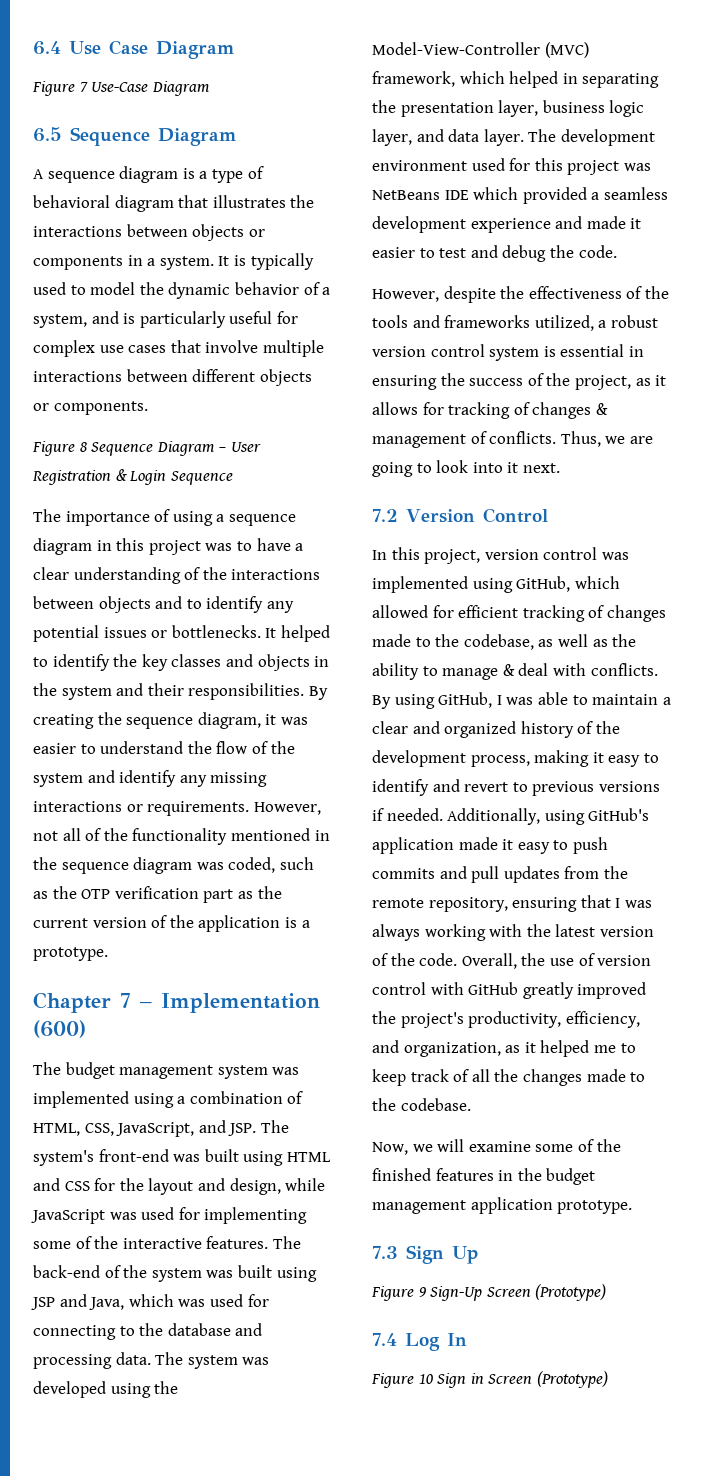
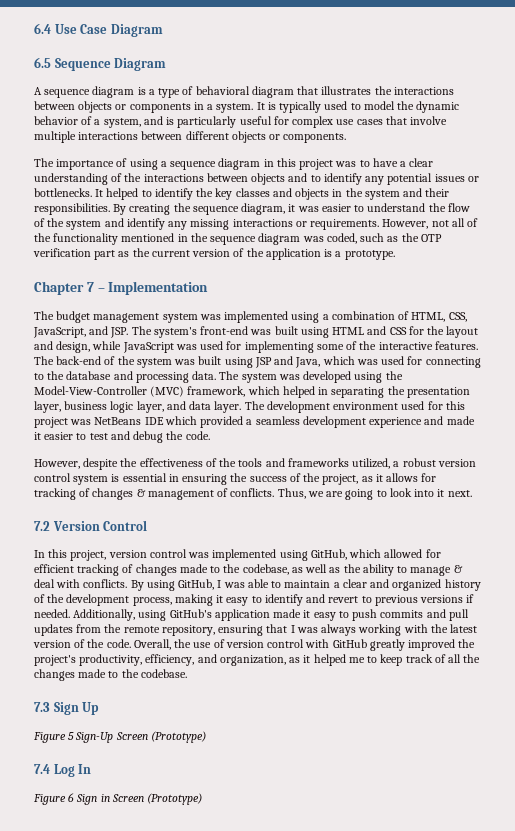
[32,81,210,96] // Figure 7 Use-Case Diagram -> (163, 30) none
[32,441,261,456] [32,469,233,485] // Figure 8 Sequence Diagram – User Registration & Login Sequence -> (347, 138) none
[33,1020,86,1038] (600) -> (209, 288) none
[372,1139,621,1155] [372,1168,596,1185] [372,1197,633,1214] // Now, we will examine some of the finished features in the budget management application prototype. -> (187, 673) none
[418,1287,426,1297] 9 -> [68,732,75,740] 5
[418,1374,433,1384] 10 -> [68,793,75,802] 6

